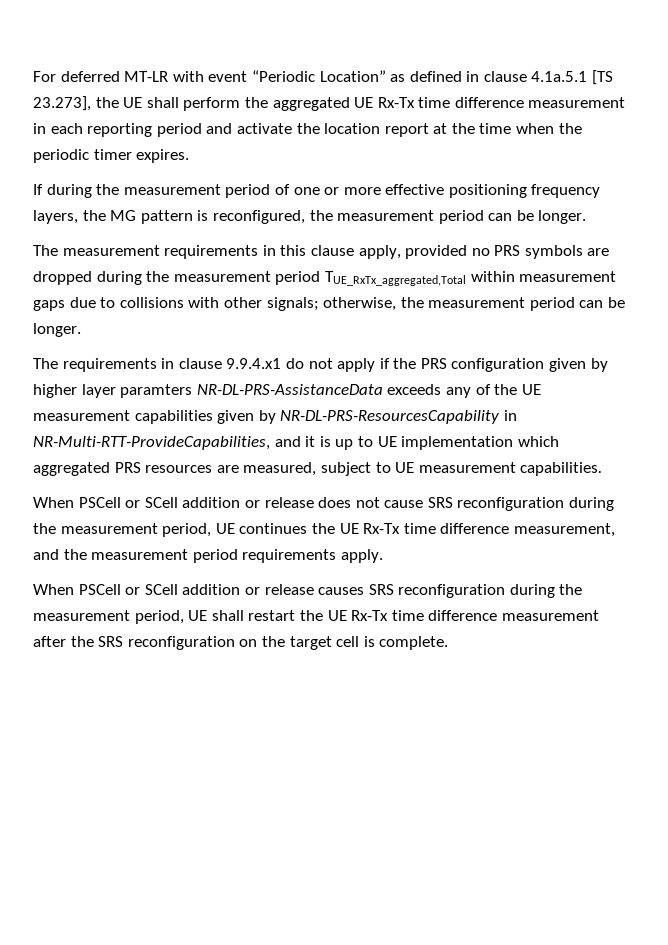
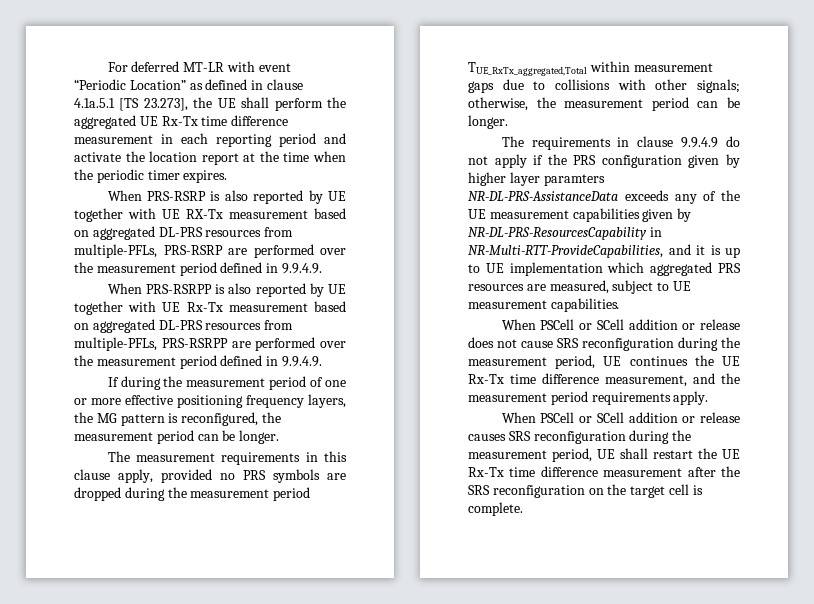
(190, 156) none -> [107,190,346,204] [74,208,346,222] [74,226,294,240] [74,244,346,258] [74,262,322,276] [107,283,346,297] [74,301,347,315] [74,319,294,333] [74,337,346,351] [74,355,322,369] // When PRS-RSRP is also reported by UE together with UE RX-Tx measurement based on aggregated DL-PRS resources from multiple-PFLs, PRS-RSRP are performed over the measurement period defined in 9.9.4.9. // When PRS-RSRPP is also reported by UE together with UE Rx-Tx measurement based on aggregated DL-PRS resources from multiple-PFLs, PRS-RSRPP are performed over the measurement period defined in 9.9.4.9.
[226,358,282,369] 9.9.4.x1 -> [681,137,719,148] 9.9.4.9

